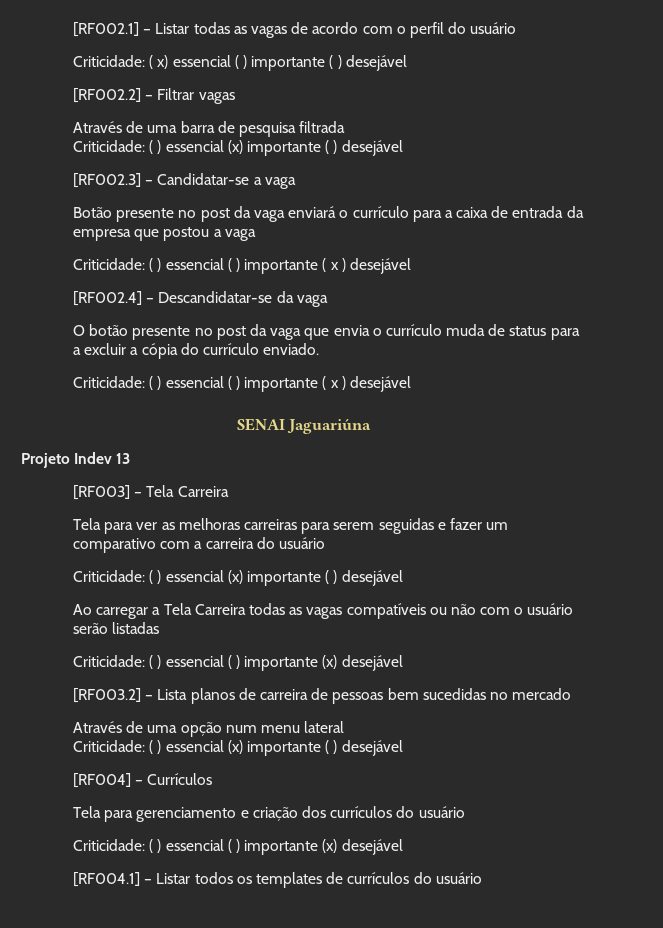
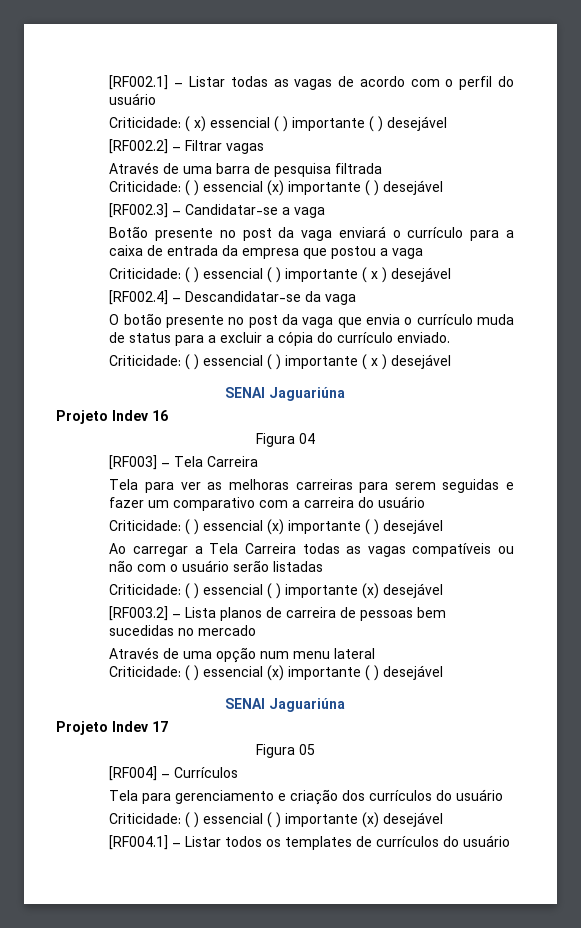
[116,453,131,464] 13 -> [152,410,168,421] [255,433,315,447] 16 // Figura 04
(403, 748) none -> [225,698,345,712] [56,721,168,735] [255,744,315,758] // SENAI Jaguariúna // Projeto Indev 17 // Figura 05

